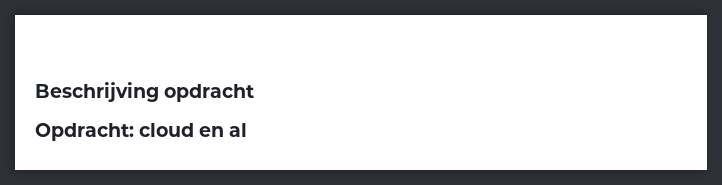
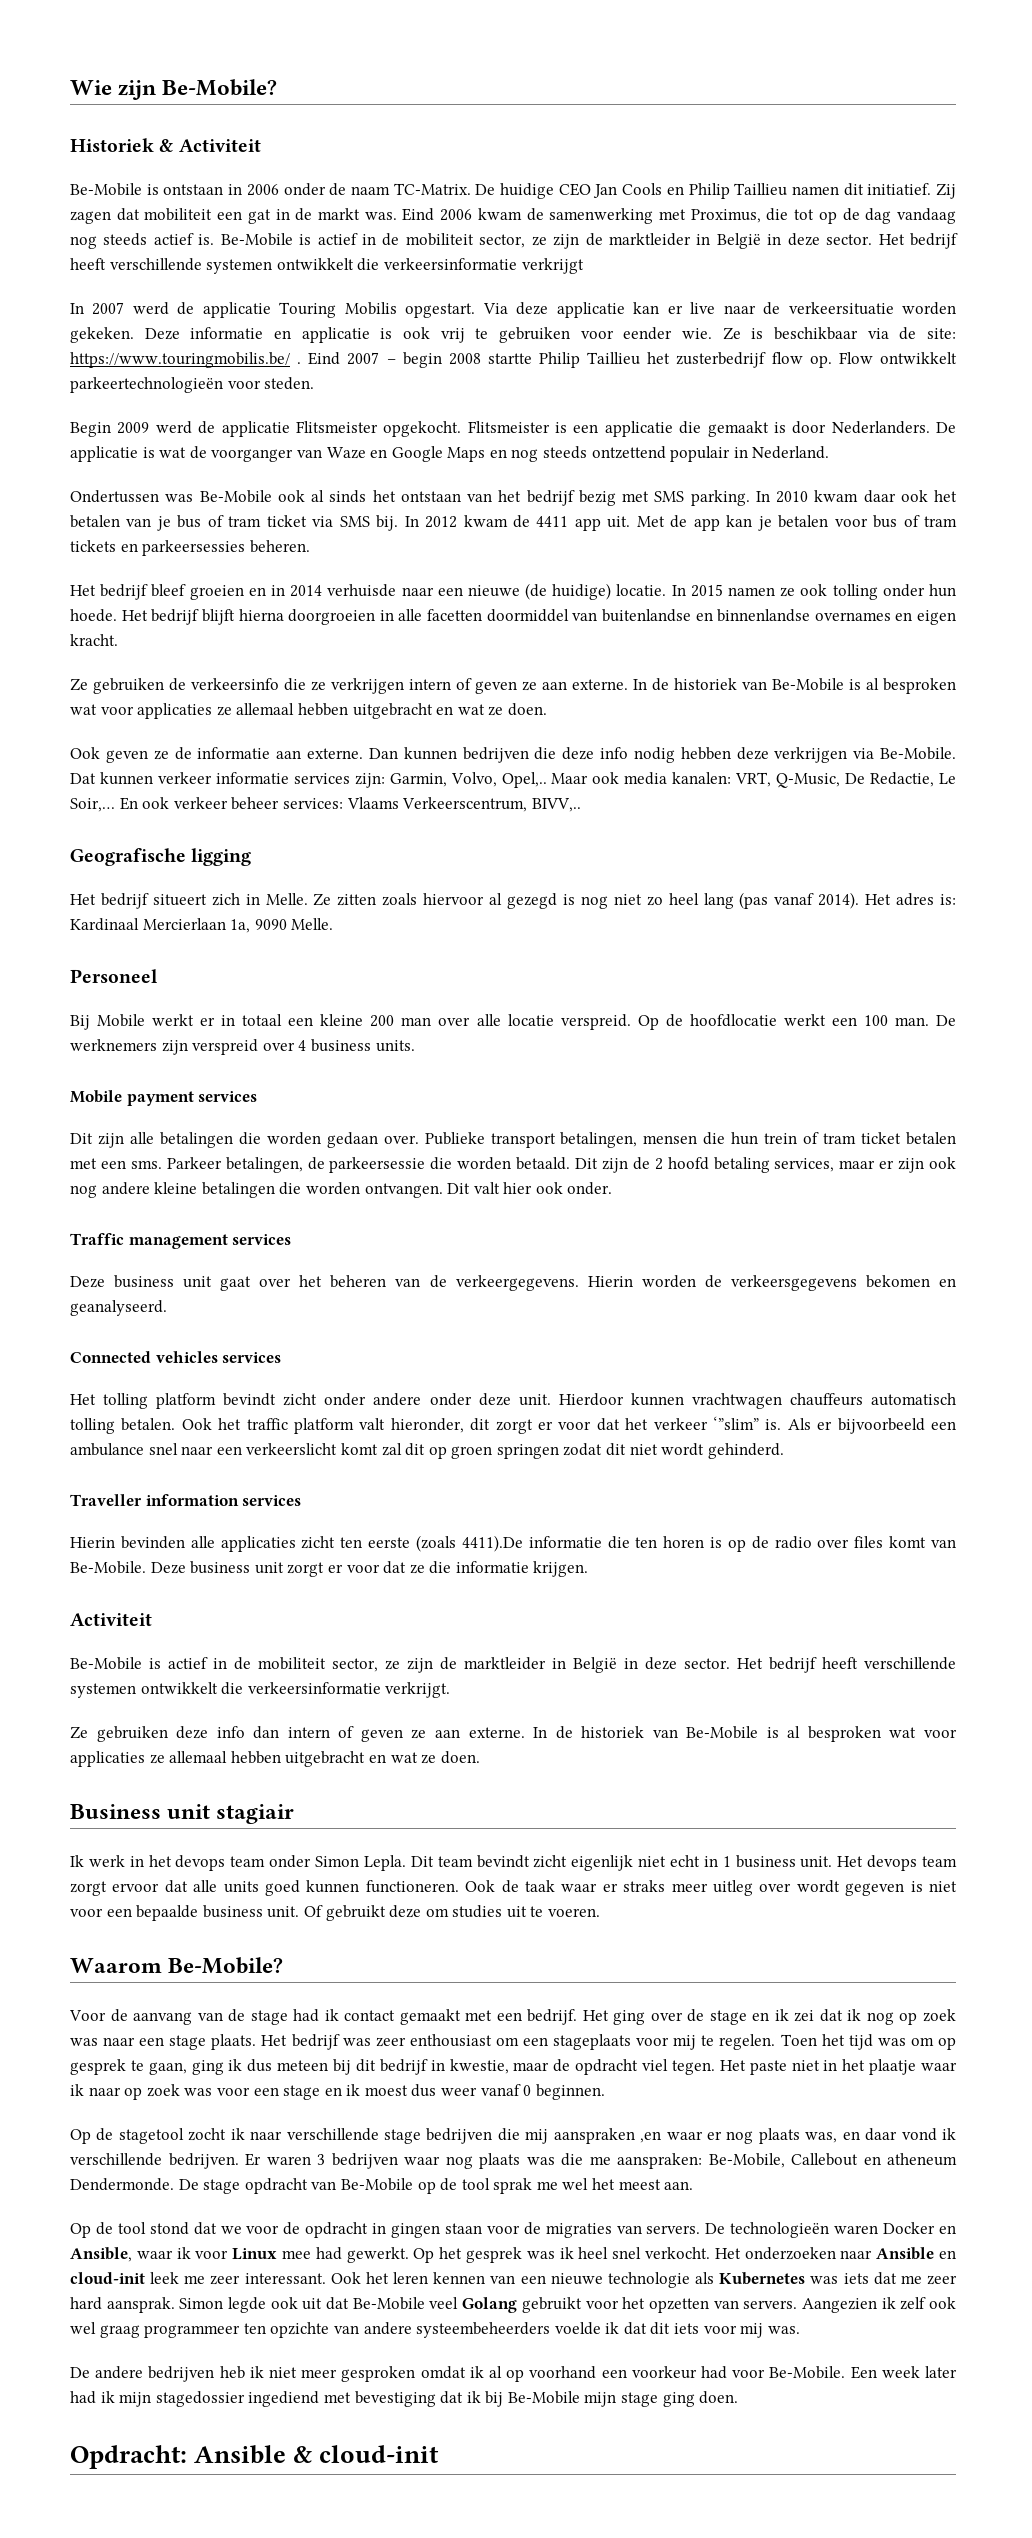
[35,82,255,102] [35,123,248,141] Beschrijving opdracht // Opdracht: cloud en al -> [70,79,278,100] [70,138,261,152] [70,183,957,199] [70,208,956,224] [70,233,959,249] [70,258,584,274] [70,302,956,318] [70,327,956,343] [70,352,957,368] [70,377,315,393] [70,421,956,437] [70,446,830,462] [70,490,957,506] [70,515,957,531] [70,540,310,556] [70,583,956,600] [70,609,956,625] [70,634,118,646] [70,678,956,694] [70,703,547,719] [70,747,957,763] [70,772,956,788] [70,797,581,812] [70,848,252,866] [70,892,957,909] [70,918,334,933] [70,969,158,983] [70,1014,956,1030] [70,1039,415,1055] [70,1090,258,1106] [70,1132,957,1148] [70,1157,956,1173] [70,1182,613,1198] [70,1233,292,1249] [70,1275,957,1291] [70,1300,167,1316] [70,1351,282,1363] [70,1393,956,1409] [70,1416,956,1434] [70,1443,784,1459] [70,1494,302,1506] [70,1535,957,1552] [70,1561,589,1577] [70,1613,152,1626] [70,1657,956,1673] [70,1682,451,1698] [70,1726,957,1742] [70,1751,480,1767] [70,1804,295,1824] [70,1855,958,1871] [70,1880,957,1896] [70,1905,601,1921] [70,1957,284,1974] [69,2009,956,2025] [70,2034,957,2050] [70,2059,957,2075] [70,2084,605,2100] [70,2128,957,2144] [70,2153,957,2169] [70,2178,694,2194] [70,2222,957,2238] [70,2247,956,2263] [70,2272,957,2288] [70,2297,957,2313] [70,2322,800,2338] [70,2366,958,2382] [70,2391,739,2407] [70,2445,440,2469] Wie zijn Be-Mobile? // Historiek & Activiteit // Be-Mobile is ontstaan in 2006 onder de naam TC-Matrix. De huidige CEO Jan Cools en Philip Taillieu namen dit initiatief. Zij zagen dat mobiliteit een gat in de markt was. Eind 2006 kwam de samenwerking met Proximus, die tot op de dag vandaag nog steeds actief is. Be-Mobile is actief in de mobiliteit sector, ze zijn de marktleider in België in deze sector. Het bedrijf heeft verschillende systemen ontwikkelt die verkeersinformatie verkrijgt // In 2007 werd de applicatie Touring Mobilis opgestart. Via deze applicatie kan er live naar de verkeersituatie worden gekeken. Deze informatie en applicatie is ook vrij te gebruiken voor eender wie. Ze is beschikbaar via de site: https://www.touringmobilis.be/ . Eind 2007 – begin 2008 startte Philip Taillieu het zusterbedrijf flow op. Flow ontwikkelt parkeertechnologieën voor steden. // Begin 2009 werd de applicatie Flitsmeister opgekocht. Flitsmeister is een applicatie die gemaakt is door Nederlanders. De applicatie is wat de voorganger van Waze en Google Maps en nog steeds ontzettend populair in Nederland. // Ondertussen was Be-Mobile ook al sinds het ontstaan van het bedrijf bezig met SMS parking. In 2010 kwam daar ook het betalen van je bus of tram ticket via SMS bij. In 2012 kwam de 4411 app uit. Met de app kan je betalen voor bus of tram tickets en parkeersessies beheren. // Het bedrijf bleef groeien en in 2014 verhuisde naar een nieuwe (de huidige) locatie. In 2015 namen ze ook tolling onder hun hoede. Het bedrijf blijft hierna doorgroeien in alle facetten doormiddel van buitenlandse en binnenlandse overnames en eigen kracht. // Ze gebruiken de verkeersinfo die ze verkrijgen intern of geven ze aan externe. In de historiek van Be-Mobile is al besproken wat voor applicaties ze allemaal hebben uitgebracht en wat ze doen. // Ook geven ze de informatie aan externe. Dan kunnen bedrijven die deze info nodig hebben deze verkrijgen via Be-Mobile. Dat kunnen verkeer informatie services zijn: Garmin, Volvo, Opel,.. Maar ook media kanalen: VRT, Q-Music, De Redactie, Le Soir,… En ook verkeer beheer services: Vlaams Verkeerscentrum, BIVV,.. // Geografische ligging // Het bedrijf situeert zich in Melle. Ze zitten zoals hiervoor al gezegd is nog niet zo heel lang (pas vanaf 2014). Het adres is: Kardinaal Mercierlaan 1a, 9090 Melle. // Personeel // Bij Mobile werkt er in totaal een kleine 200 man over alle locatie verspreid. Op de hoofdlocatie werkt een 100 man. De werknemers zijn verspreid over 4 business units. // Mobile payment services // Dit zijn alle betalingen die worden gedaan over. Publieke transport betalingen, mensen die hun trein of tram ticket betalen met een sms. Parkeer betalingen, de parkeersessie die worden betaald. Dit zijn de 2 hoofd betaling services, maar er zijn ook nog andere kleine betalingen die worden ontvangen. Dit valt hier ook onder. // Traffic management services // Deze business unit gaat over het beheren van de verkeergegevens. Hierin worden de verkeersgegevens bekomen en geanalyseerd. // Connected vehicles services // Het tolling platform bevindt zicht onder andere onder deze unit. Hierdoor kunnen vrachtwagen chauffeurs automatisch tolling betalen. Ook het traffic platform valt hieronder, dit zorgt er voor dat het verkeer ‘”slim” is. Als er bijvoorbeeld een ambulance snel naar een verkeerslicht komt zal dit op groen springen zodat dit niet wordt gehinderd. // Traveller information services // Hierin bevinden alle applicaties zicht ten eerste (zoals 4411).De informatie die ten horen is op de radio over files komt van Be-Mobile. Deze business unit zorgt er voor dat ze die informatie krijgen. // Activiteit // Be-Mobile is actief in de mobiliteit sector, ze zijn de marktleider in België in deze sector. Het bedrijf heeft verschillende systemen ontwikkelt die verkeersinformatie verkrijgt. // Ze gebruiken deze info dan intern of geven ze aan externe. In de historiek van Be-Mobile is al besproken wat voor applicaties ze allemaal hebben uitgebracht en wat ze doen. // Business unit stagiair // Ik werk in het devops team onder Simon Lepla. Dit team bevindt zicht eigenlijk niet echt in 1 business unit. Het devops team zorgt ervoor dat alle units goed kunnen functioneren. Ook de taak waar er straks meer uitleg over wordt gegeven is niet voor een bepaalde business unit. Of gebruikt deze om studies uit te voeren. // Waarom Be-Mobile? // Voor de aanvang van de stage had ik contact gemaakt met een bedrijf. Het ging over de stage en ik zei dat ik nog op zoek was naar een stage plaats. Het bedrijf was zeer enthousiast om een stageplaats voor mij te regelen. Toen het tijd was om op gesprek te gaan, ging ik dus meteen bij dit bedrijf in kwestie, maar de opdracht viel tegen. Het paste niet in het plaatje waar ik naar op zoek was voor een stage en ik moest dus weer vanaf 0 beginnen. // Op de stagetool zocht ik naar verschillende stage bedrijven die mij aanspraken ,en waar er nog plaats was, en daar vond ik verschillende bedrijven. Er waren 3 bedrijven waar nog plaats was die me aanspraken: Be-Mobile, Callebout en atheneum Dendermonde. De stage opdracht van Be-Mobile op de tool sprak me wel het meest aan. // Op de tool stond dat we voor de opdracht in gingen staan voor de migraties van servers. De technologieën waren Docker en Ansible, waar ik voor Linux mee had gewerkt. Op het gesprek was ik heel snel verkocht. Het onderzoeken naar Ansible en cloud-init leek me zeer interessant. Ook het leren kennen van een nieuwe technologie als Kubernetes was iets dat me zeer hard aansprak. Simon legde ook uit dat Be-Mobile veel Golang gebruikt voor het opzetten van servers. Aangezien ik zelf ook wel graag programmeer ten opzichte van andere systeembeheerders voelde ik dat dit iets voor mij was. // De andere bedrijven heb ik niet meer gesproken omdat ik al op voorhand een voorkeur had voor Be-Mobile. Een week later had ik mijn stagedossier ingediend met bevestiging dat ik bij Be-Mobile mijn stage ging doen. // Opdracht: Ansible & cloud-init

